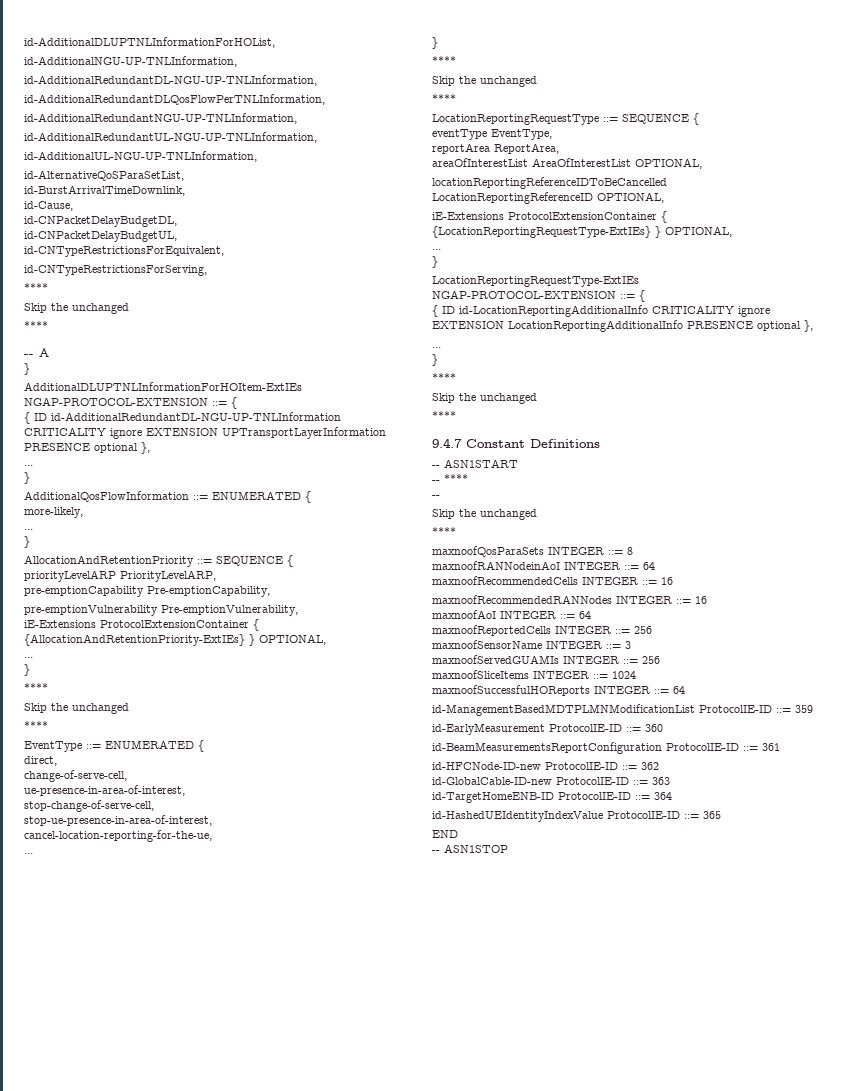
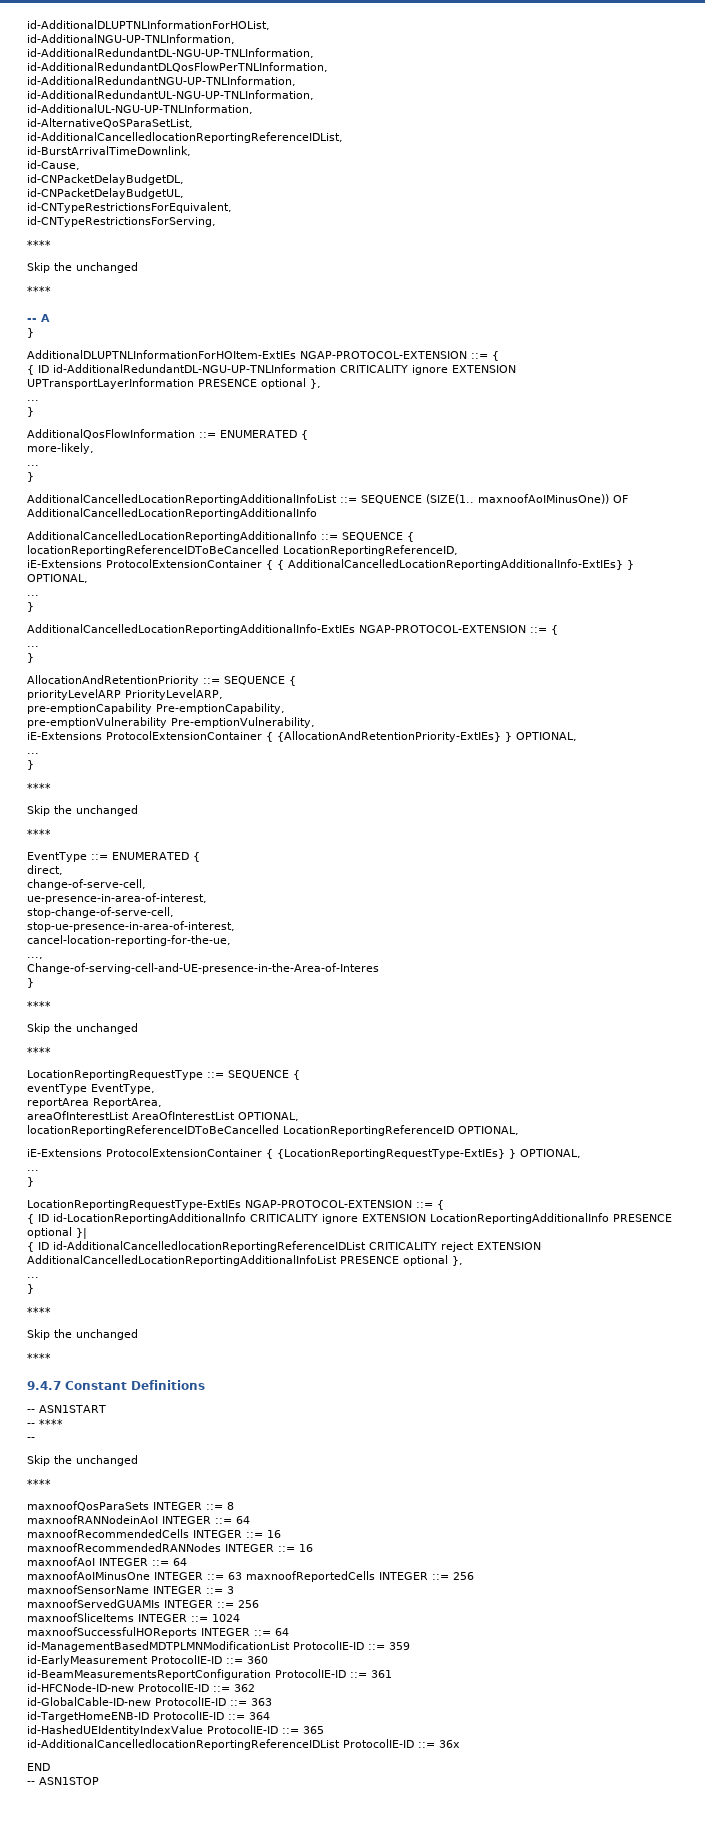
(184, 175) none -> [27,132,343,143] // id-AdditionalCancelledlocationReportingReferenceIDList,
(30, 542) none -> [27,494,628,505] [27,508,317,519] [27,531,414,542] [27,545,458,556] [27,559,634,570] [27,574,88,583] [27,595,39,596] [27,602,34,612] [27,624,558,635] [27,646,39,647] [27,653,34,663] // AdditionalCancelledLocationReportingAdditionalInfoList ::= SEQUENCE (SIZE(1.. maxnoofAoIMinusOne)) OF AdditionalCancelledLocationReportingAdditionalInfo // AdditionalCancelledLocationReportingAdditionalInfo ::= SEQUENCE { // locationReportingReferenceIDToBeCancelled LocationReportingReferenceID, // iE-Extensions ProtocolExtensionContainer { { AdditionalCancelledLocationReportingAdditionalInfo-ExtIEs} } OPTIONAL, // ... // } // AdditionalCancelledLocationReportingAdditionalInfo-ExtIEs NGAP-PROTOCOL-EXTENSION ::= { // ... // }
[24,853,33,854] ... -> [27,957,43,959] [27,963,379,974] ..., // Change-of-serving-cell-and-UE-presence-in-the-Area-of-Interes
(801, 326) none -> [76,1228,87,1239] [27,1241,541,1252] [27,1255,448,1266] }| // { ID id-AdditionalCancelledlocationReportingReferenceIDList CRITICALITY reject EXTENSION AdditionalCancelledLocationReportingAdditionalInfoList PRESENCE optional
(591, 615) none -> [27,1571,242,1580] maxnoofAoIMinusOne INTEGER ::= 63
(721, 815) none -> [27,1739,460,1750] // id-AdditionalCancelledlocationReportingReferenceIDList ProtocolIE-ID ::= 36x

